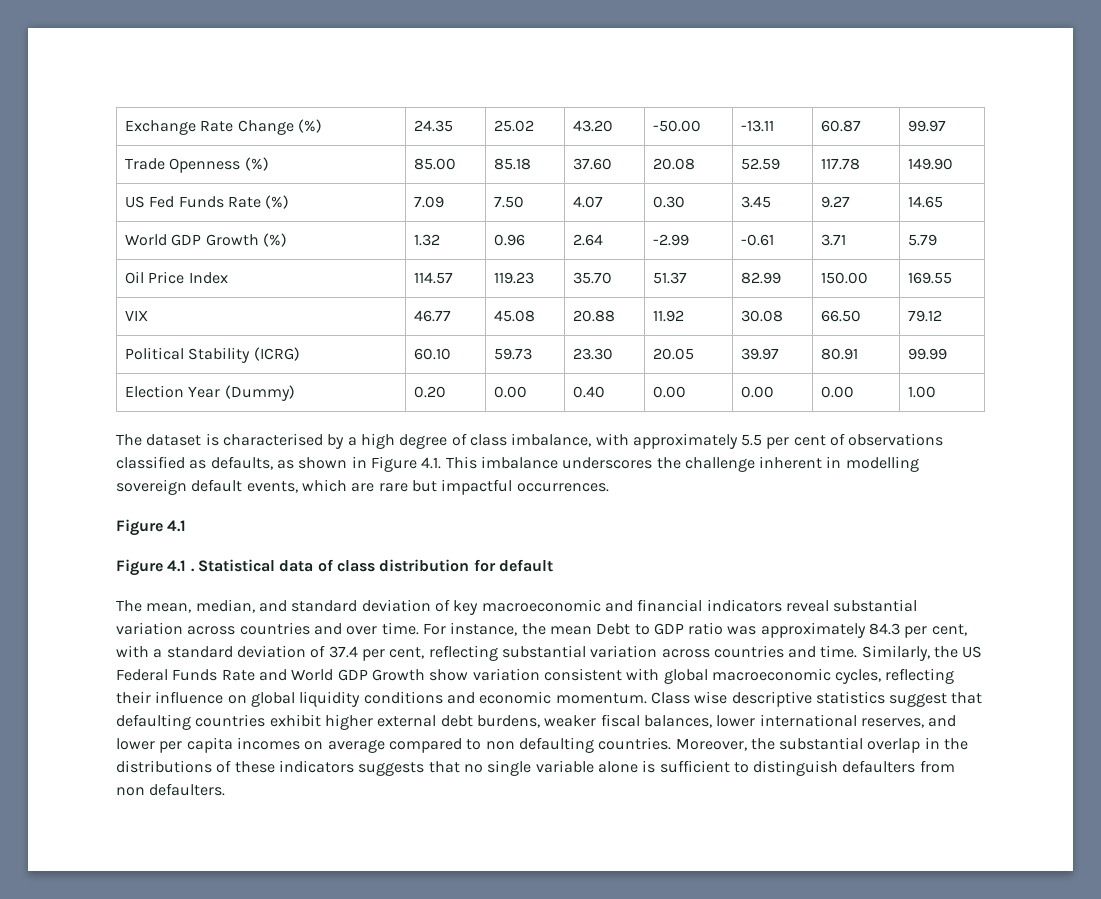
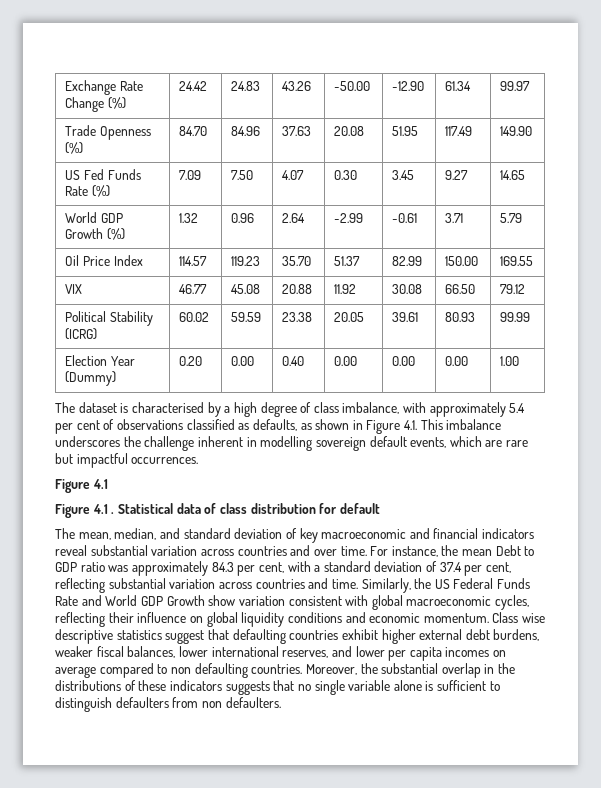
[414,120,454,132] [494,120,535,132] [573,120,614,132] 24.35 | 25.02 | 43.20 -> [179,81,208,91] [231,81,261,91] [282,81,312,91] 24.42 | 24.83 | 43.26
[741,120,775,132] [821,120,862,132] -13.11 | 60.87 -> [392,81,425,91] [445,81,472,91] -12.90 | 61.34
[414,158,457,170] [494,158,532,170] [573,158,613,170] 85.00 | 85.18 | 37.60 -> [179,126,208,136] [231,126,261,136] [282,126,312,136] 84.70 | 84.96 | 37.63
[741,158,781,170] [821,158,861,170] 52.59 | 117.78 -> [392,126,419,136] [445,126,473,136] 51.95 | 117.49
[414,348,452,360] [494,348,533,360] [573,348,614,360] 60.10 | 59.73 | 23.30 -> [179,312,210,322] [231,312,262,322] [282,312,313,322] 60.02 | 59.59 | 23.38
[741,348,780,360] [821,348,859,360] 39.97 | 80.91 -> [392,312,419,322] [445,312,476,322] 39.61 | 80.93
[741,434,763,446] 5.5 -> [509,403,526,413] 5.4

